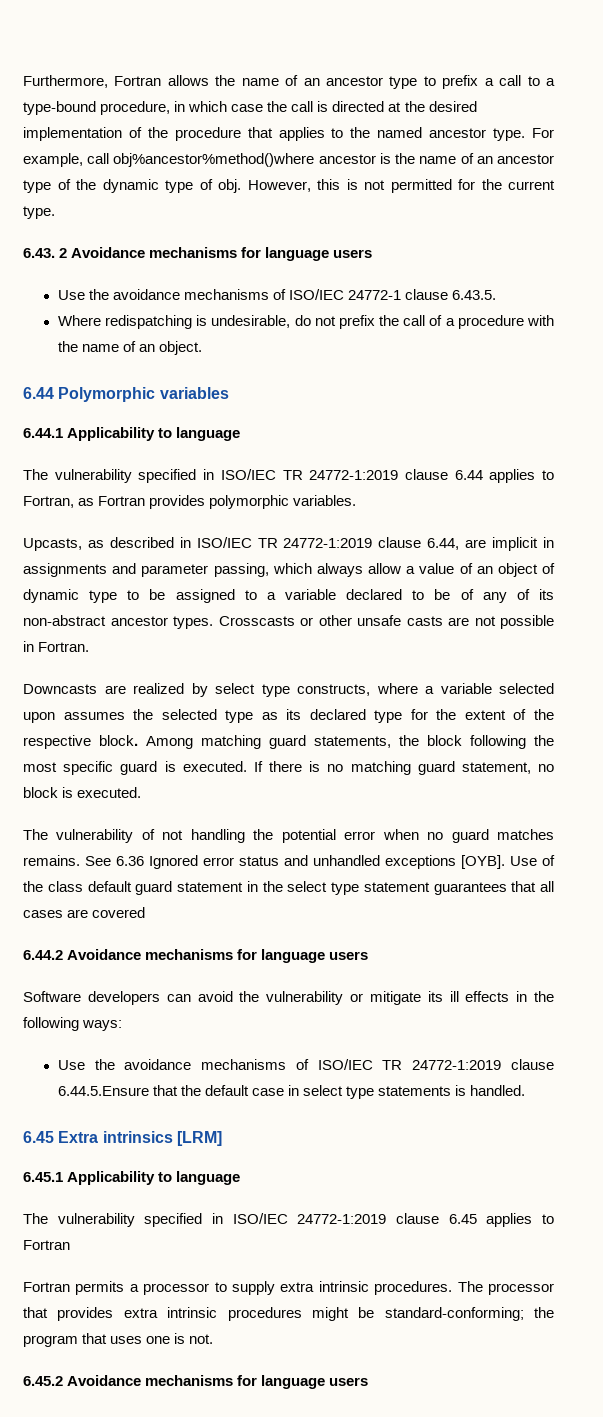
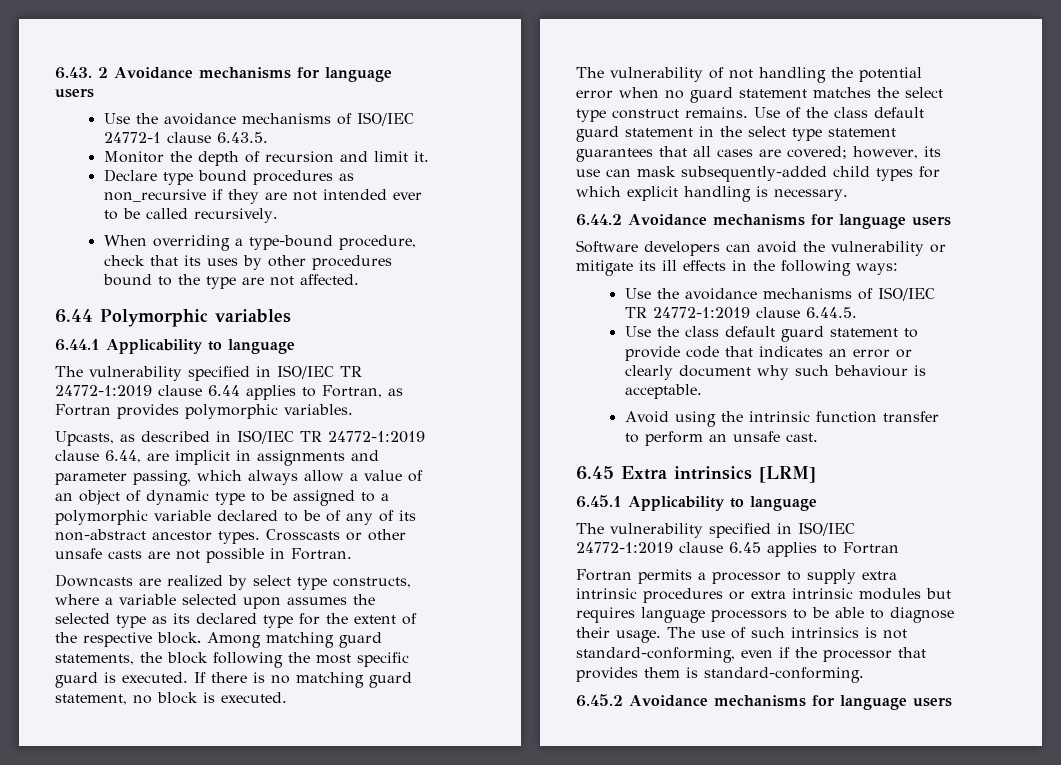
[23,75,556,89] [23,101,477,115] [23,127,555,141] [23,153,554,167] [23,179,555,193] [23,206,55,219] Furthermore, Fortran allows the name of an ancestor type to prefix a call to a type-bound procedure, in which case the call is directed at the desired implementation of the procedure that applies to the named ancestor type. For example, call obj%ancestor%method()where ancestor is the name of an ancestor type of the dynamic type of obj. However, this is not permitted for the current type. // -> (55, 73) none
[57,315,554,329] [57,341,203,355] Where redispatching is undesirable, do not prefix the call of a procedure with the name of an object. -> [103,151,429,166] [103,169,354,185] [103,189,422,204] [103,208,278,223] [103,235,416,251] [103,255,392,270] [102,274,359,289] Monitor the depth of recursion and limit it. // Declare type bound procedures as non_recursive if they are not intended ever to be called recursively. // When overriding a type-bound procedure, check that its uses by other procedures bound to the type are not affected.
(276, 596) none -> [55,510,148,525] polymorphic
[497,829,554,840] [23,855,505,869] matches remains. See 6.36 Ignored error status and unhandled exceptions [OYB]. -> [739,87,943,98] [576,107,748,122] statement matches the select type construct remains.
[92,907,146,918] covered -> [787,146,941,159] [576,166,940,182] [576,186,848,202] covered; however, its use can mask subsequently-added child types for which explicit handling is necessary.
[57,1085,526,1099] 6.44.5.Ensure that the default case in select type statements is handled. -> [805,307,857,318] [624,326,918,342] [624,346,912,361] [624,365,926,380] [624,384,702,399] [624,411,939,427] [624,431,818,446] 6.44.5. // Use the class default guard statement to provide code that indicates an error or clearly document why such behaviour is acceptable. // Avoid using the intrinsic function transfer to perform an unsafe cast.
[374,1281,554,1295] [23,1307,554,1321] [23,1333,214,1347] procedures. The processor that provides extra intrinsic procedures might be standard-conforming; the program that uses one is not. -> [643,588,951,603] [576,607,954,623] [576,627,907,643] [576,647,926,663] [576,667,864,683] procedures or extra intrinsic modules but requires language processors to be able to diagnose their usage. The use of such intrinsics is not standard-conforming, even if the processor that provides them is standard-conforming.

